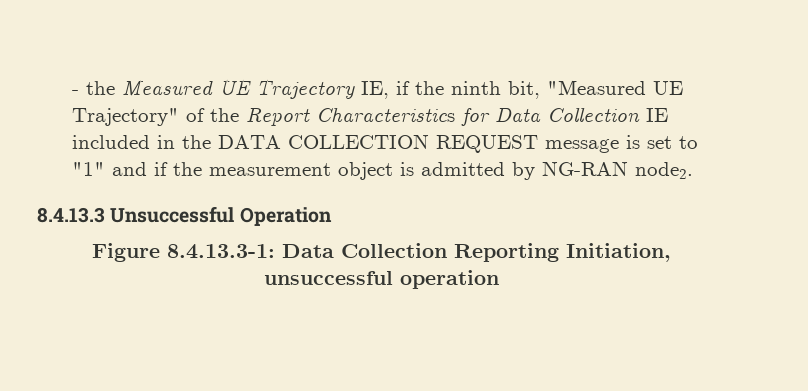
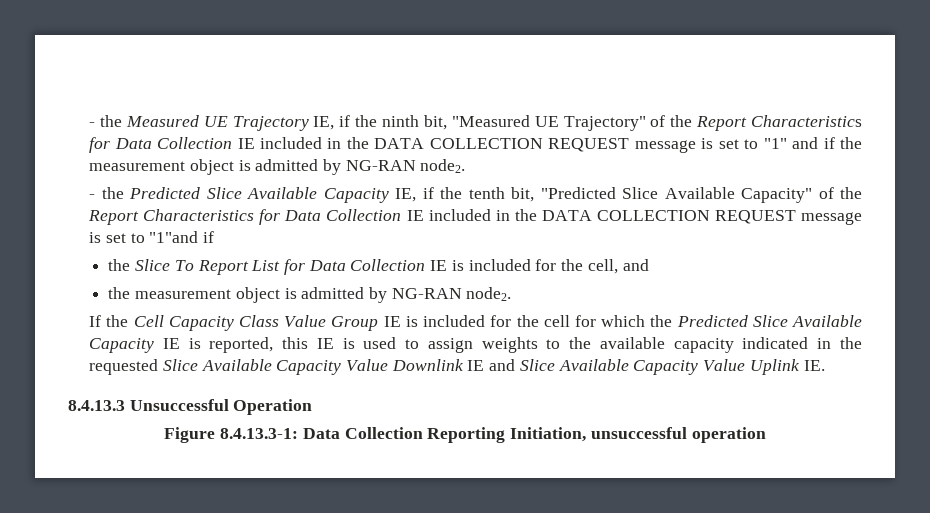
(694, 170) none -> [89,187,862,203] [88,209,862,225] [89,231,215,243] [108,259,649,275] [108,287,512,303] [89,315,863,331] [89,337,862,353] [89,359,825,375] // - the Predicted Slice Available Capacity IE, if the tenth bit, "Predicted Slice Available Capacity" of the Report Characteristics for Data Collection IE included in the DATA COLLECTION REQUEST message is set to "1"and if // the Slice To Report List for Data Collection IE is included for the cell, and // the measurement object is admitted by NG-RAN node2. // If the Cell Capacity Class Value Group IE is included for the cell for which the Predicted Slice Available Capacity IE is reported, this IE is used to assign weights to the available capacity indicated in the requested Slice Available Capacity Value Downlink IE and Slice Available Capacity Value Uplink IE.

